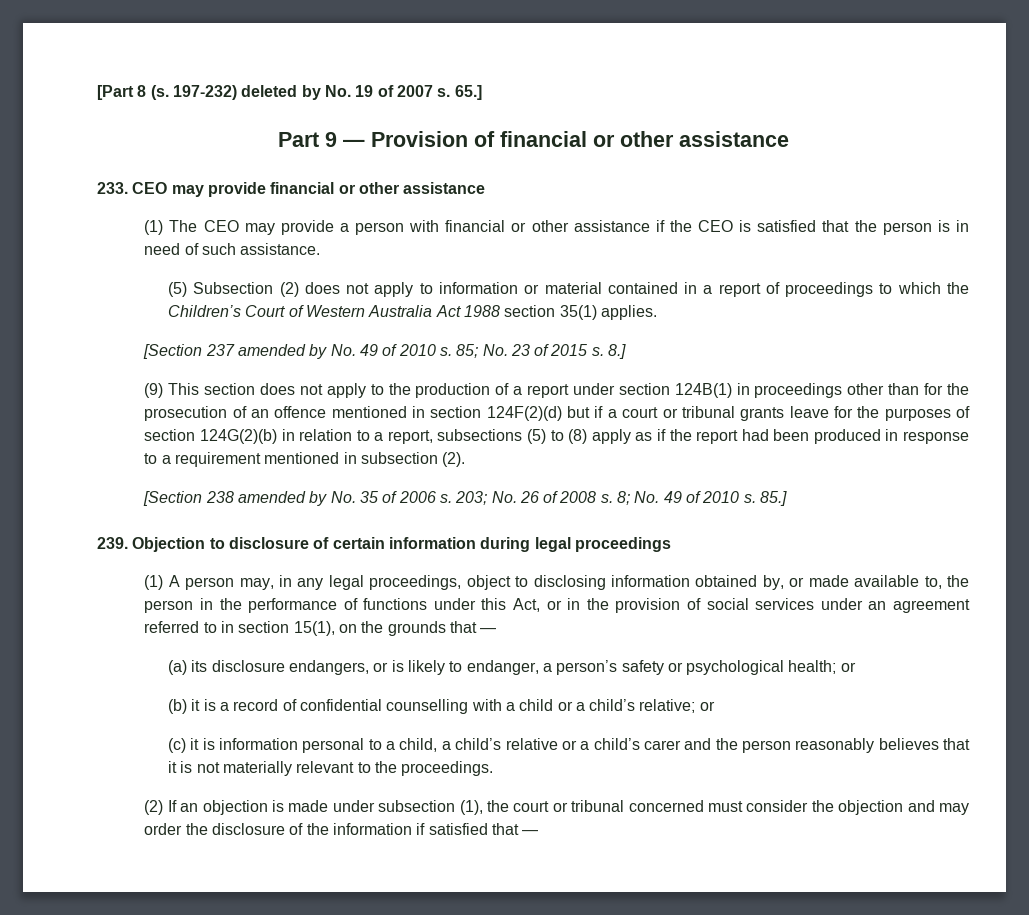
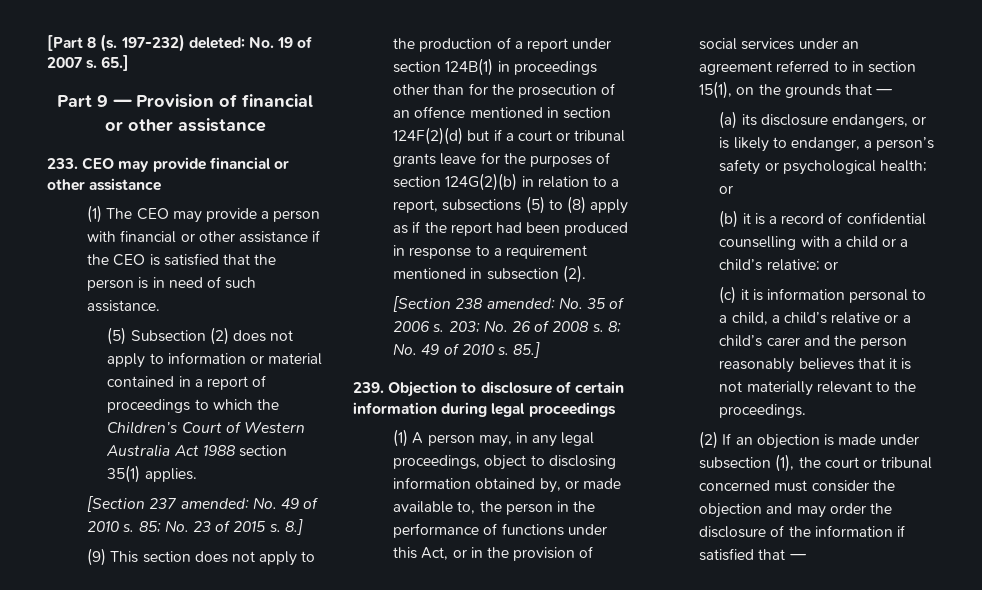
[241,85,321,100] deleted by -> [188,37,245,49] deleted:
[237,344,328,359] amended by -> [180,498,249,509] amended:
[237,491,328,506] amended by -> [486,298,555,309] amended:

